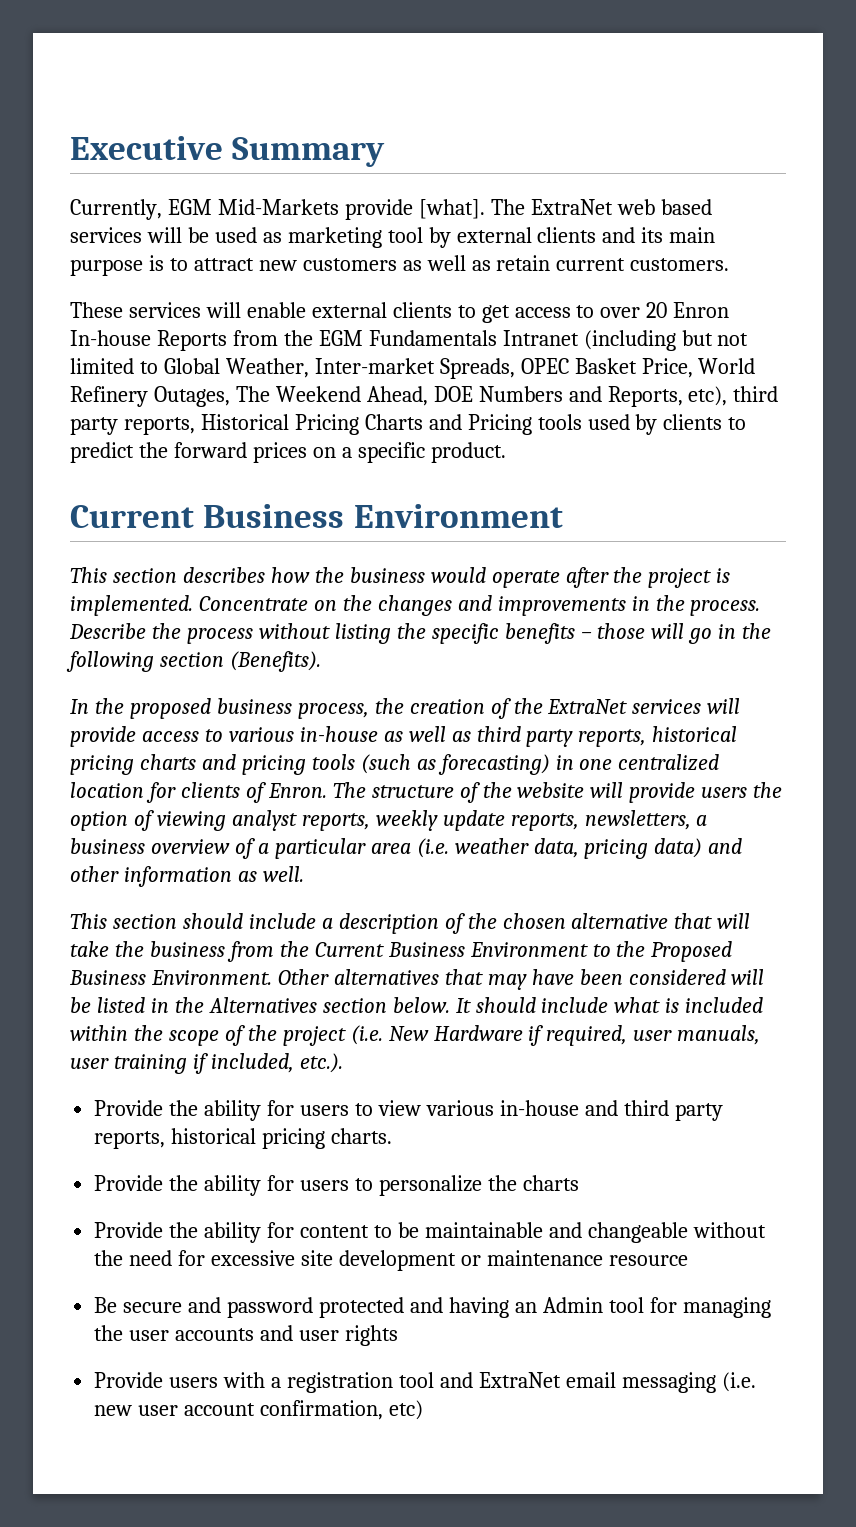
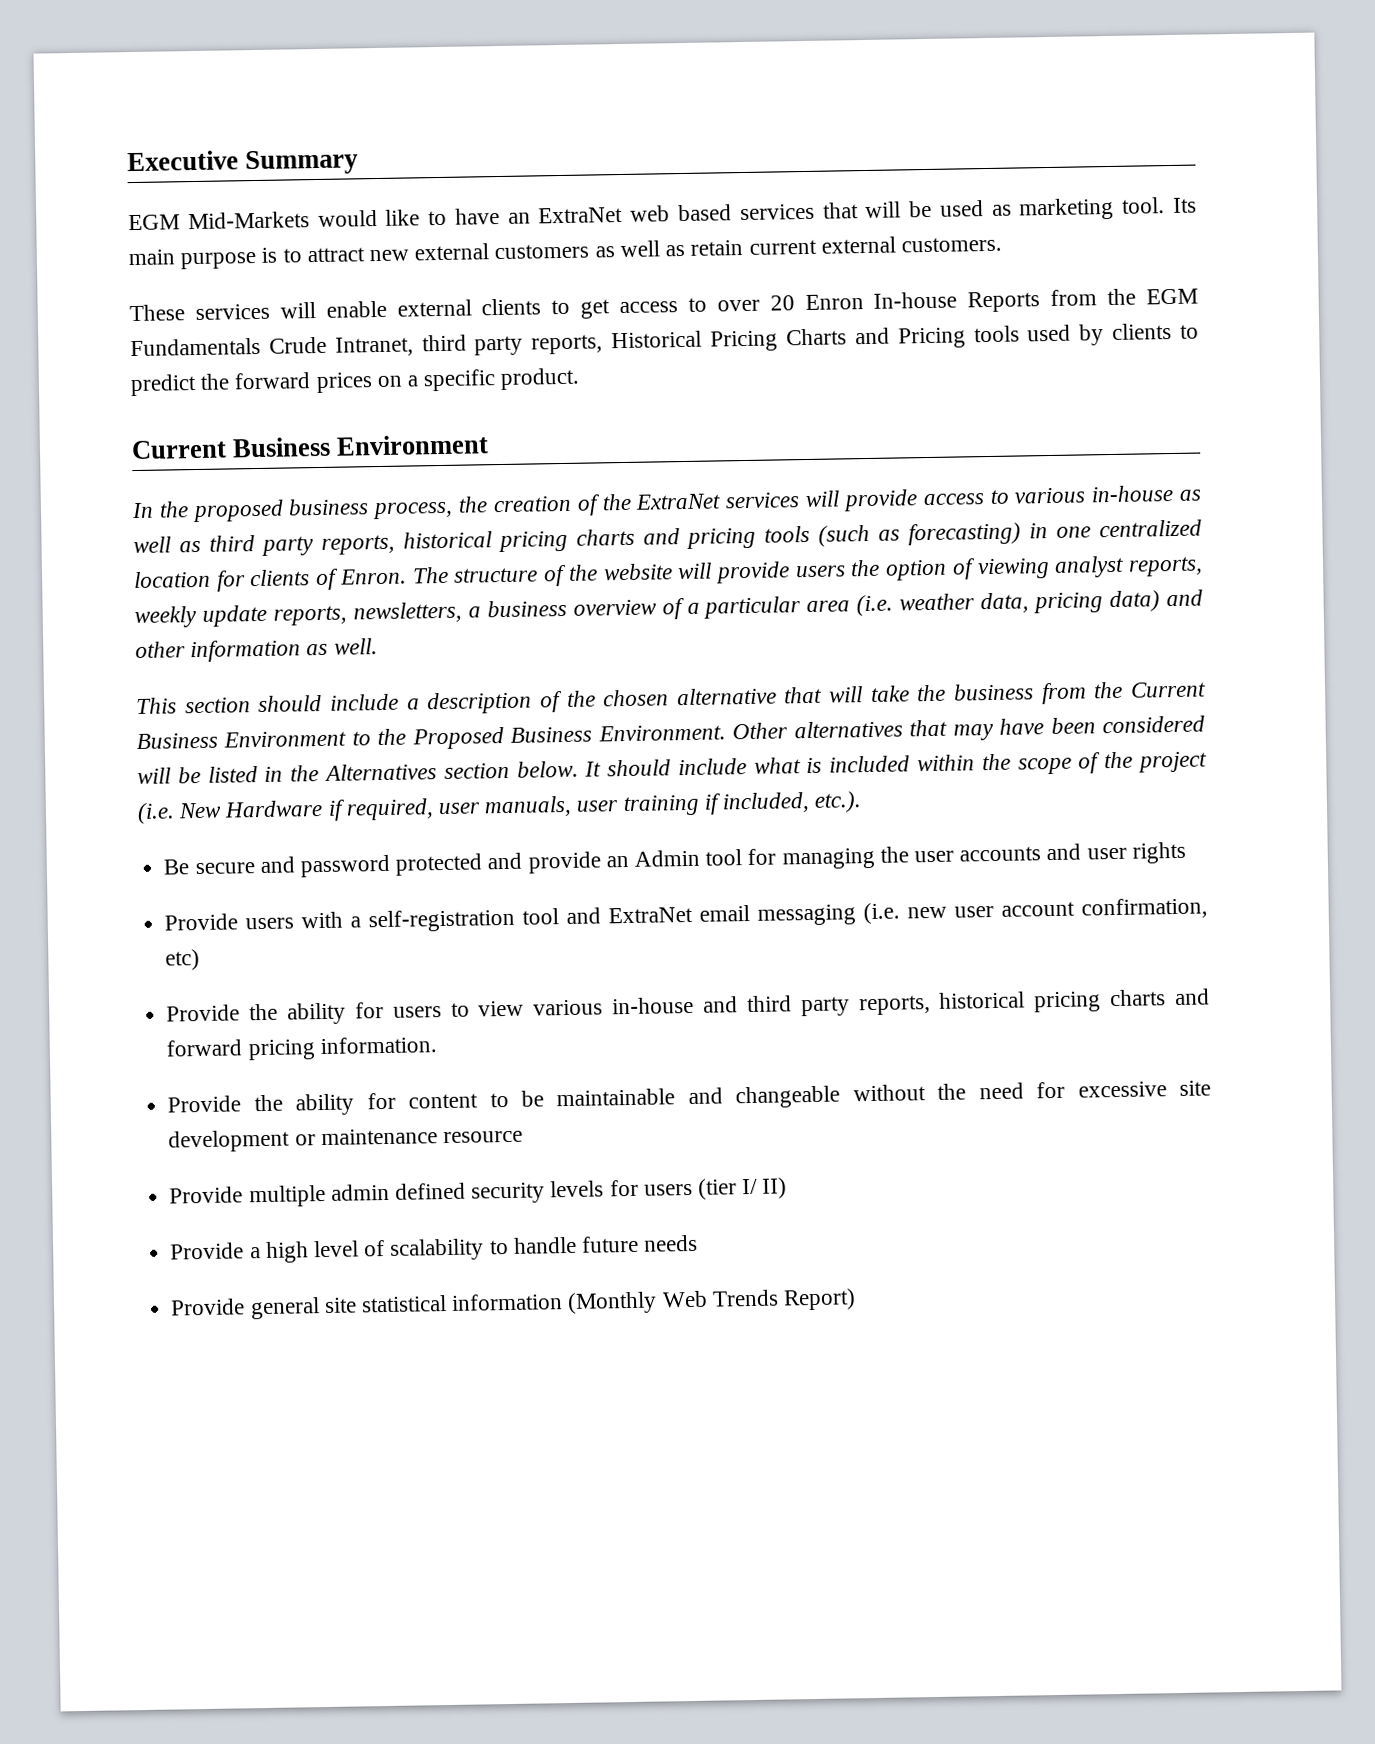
[70,199,162,220] Currently, -> (359, 162) none
[344,199,525,220] provide [what]. The -> [317,208,531,227] would like to have an
(142, 235) none -> [822,202,859,219] that
[387,227,664,248] tool by external clients and its -> [1121,197,1198,214] tool. Its
(297, 265) none -> [414,243,490,261] external
(626, 264) none -> [820,236,896,254] external
[502,330,749,351] [70,358,756,379] [70,386,728,407] Intranet (including but not limited to Global Weather, Inter-market Spreads, OPEC Basket Price, World Refinery Outages, The Weekend Ahead, DOE Numbers and Reports, etc), -> [268,336,414,357] Crude Intranet,
[70,567,731,588] [70,595,761,616] [69,623,772,644] [66,651,321,672] // This section describes how the business would operate after the project is implemented. Concentrate on the changes and improvements in the process. Describe the process without listing the specific benefits – those will go in the following section (Benefits). -> (490, 445) none
(343, 1063) none -> [163,841,1186,878] [164,897,1208,933] [165,949,201,971] // Be secure and password protected and provide an Admin tool for managing the user accounts and user rights // Provide users with a self-registration tool and ExtraNet email messaging (i.e. new user account confirmation, etc)
[331,1128,393,1144] [94,1175,579,1196] charts. // Provide the ability for users to personalize the charts -> [1109,988,1211,1007] [166,1036,437,1061] charts and forward pricing information.
[94,1297,771,1318] [94,1325,398,1346] [94,1372,756,1393] [94,1400,423,1420] Be secure and password protected and having an Admin tool for managing the user accounts and user rights // Provide users with a registration tool and ExtraNet email messaging (i.e. new user account confirmation, etc) -> [169,1177,788,1208] [170,1234,699,1263] [170,1288,856,1320] Provide multiple admin defined security levels for users (tier I/ II) // Provide a high level of scalability to handle future needs // Provide general site statistical information (Monthly Web Trends Report)

